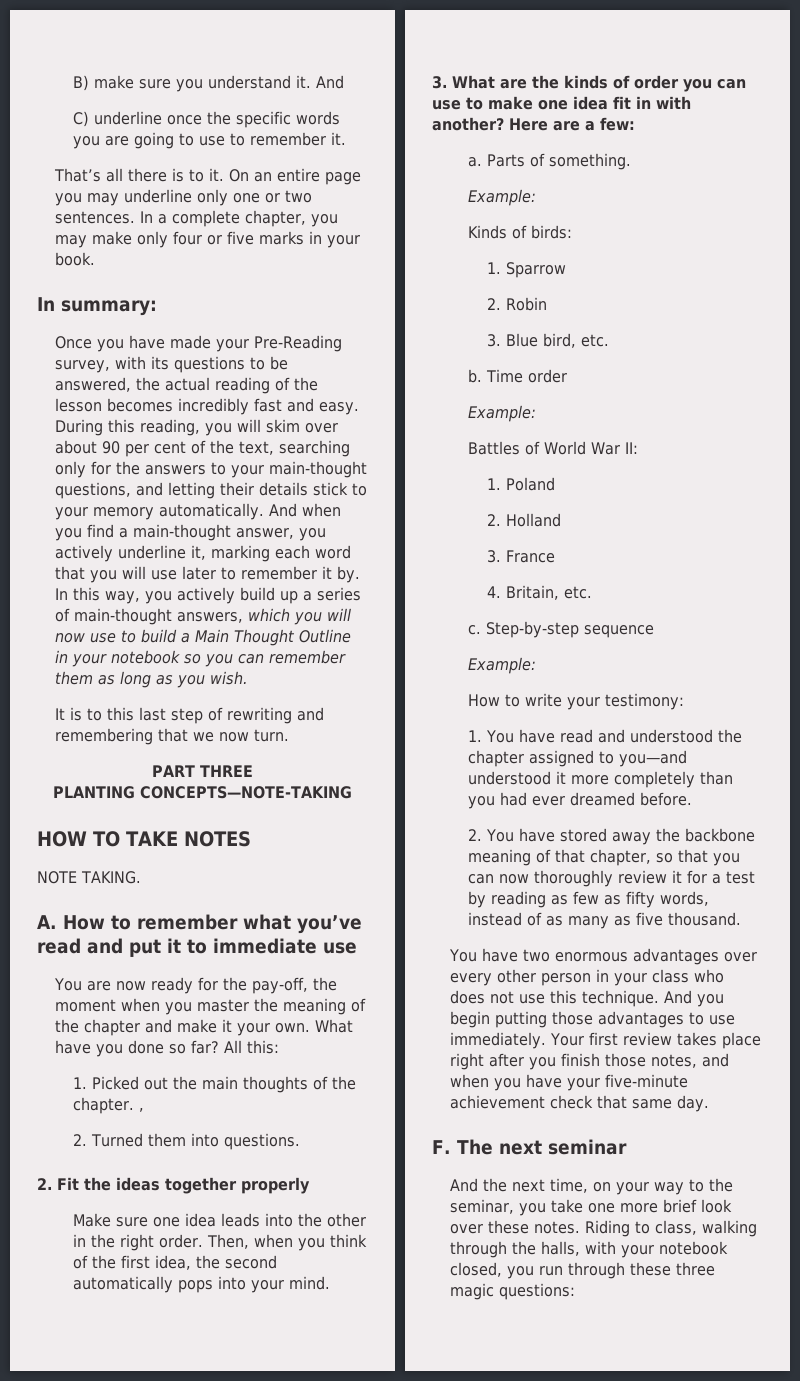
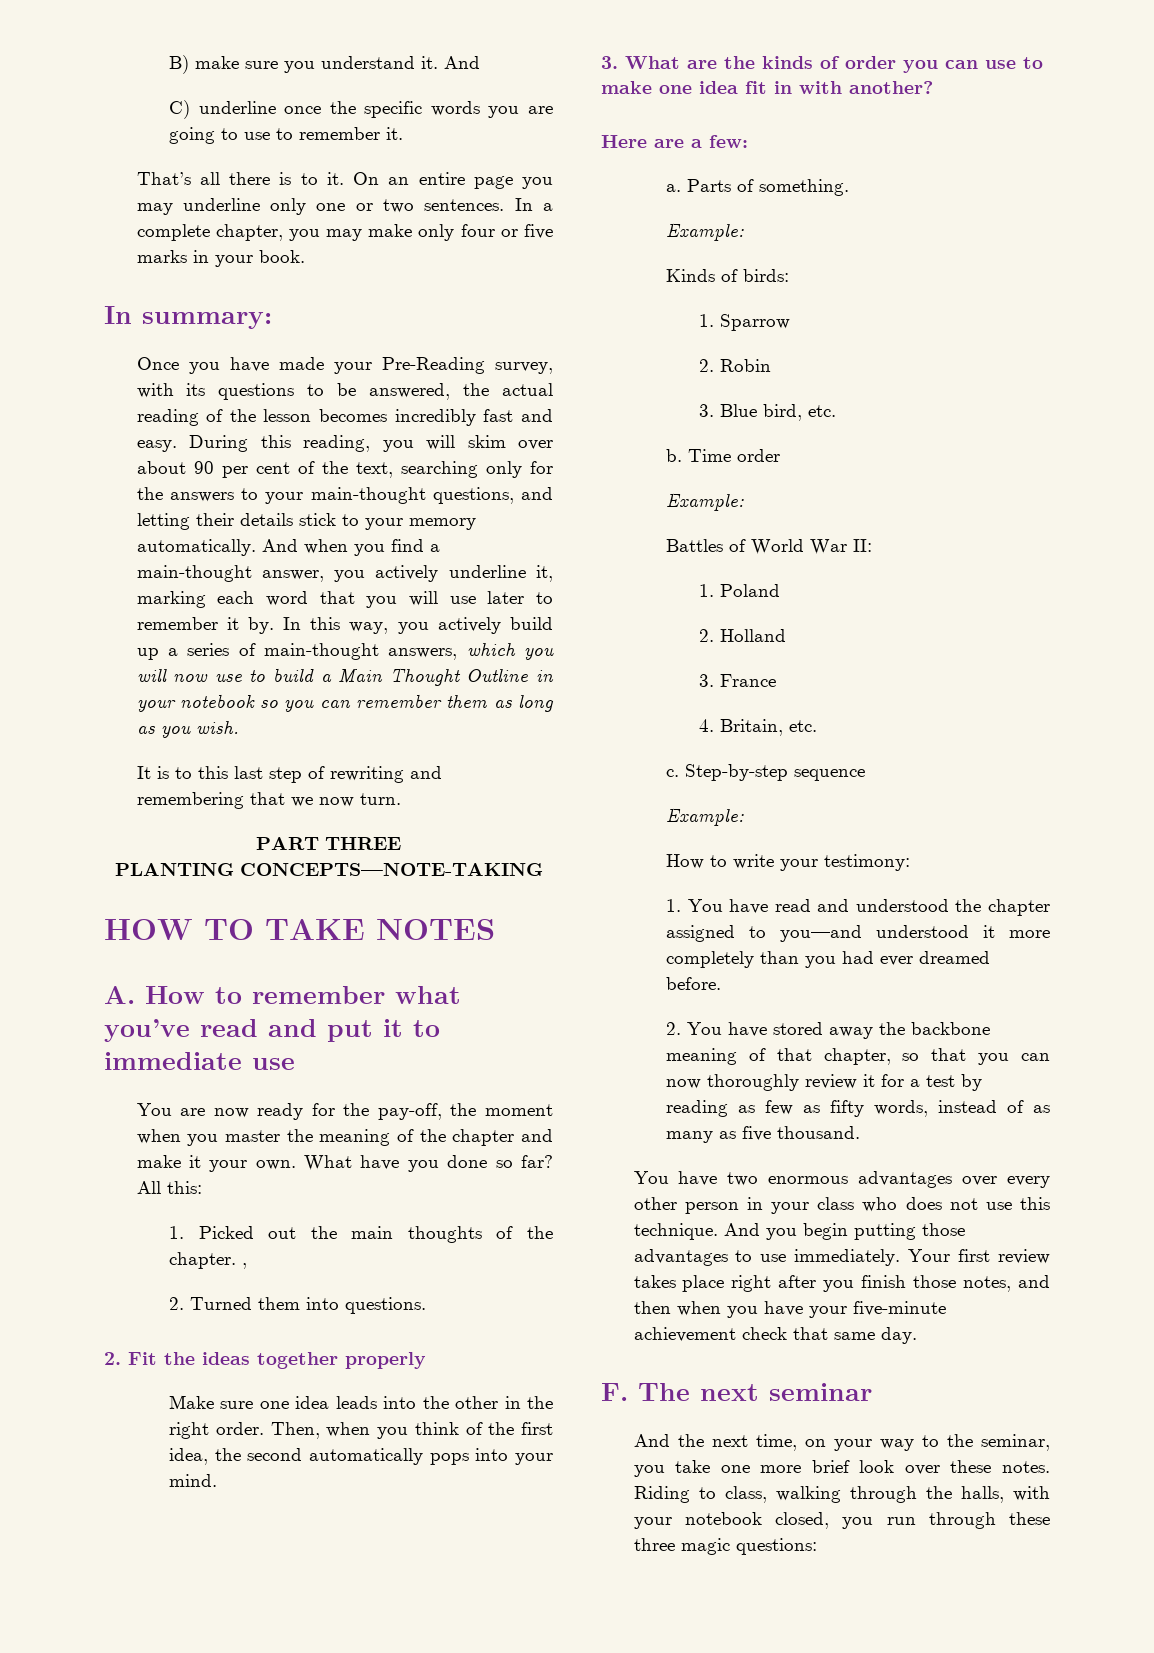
[37,871,141,884] // NOTE TAKING. -> (495, 929) none
(504, 124) none -> (933, 87) //
(730, 1060) none -> [633,1301,671,1314] then

